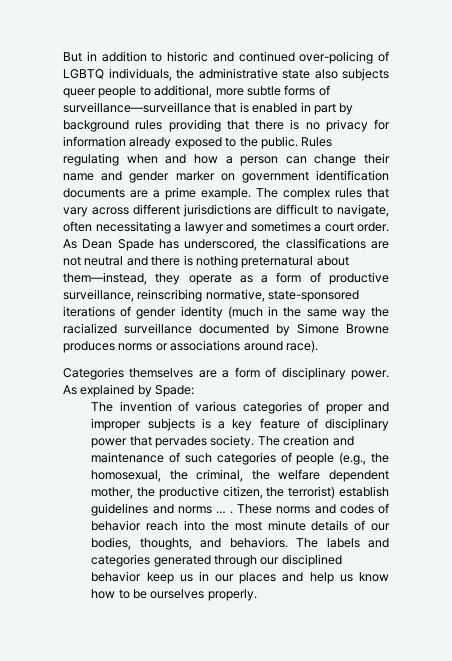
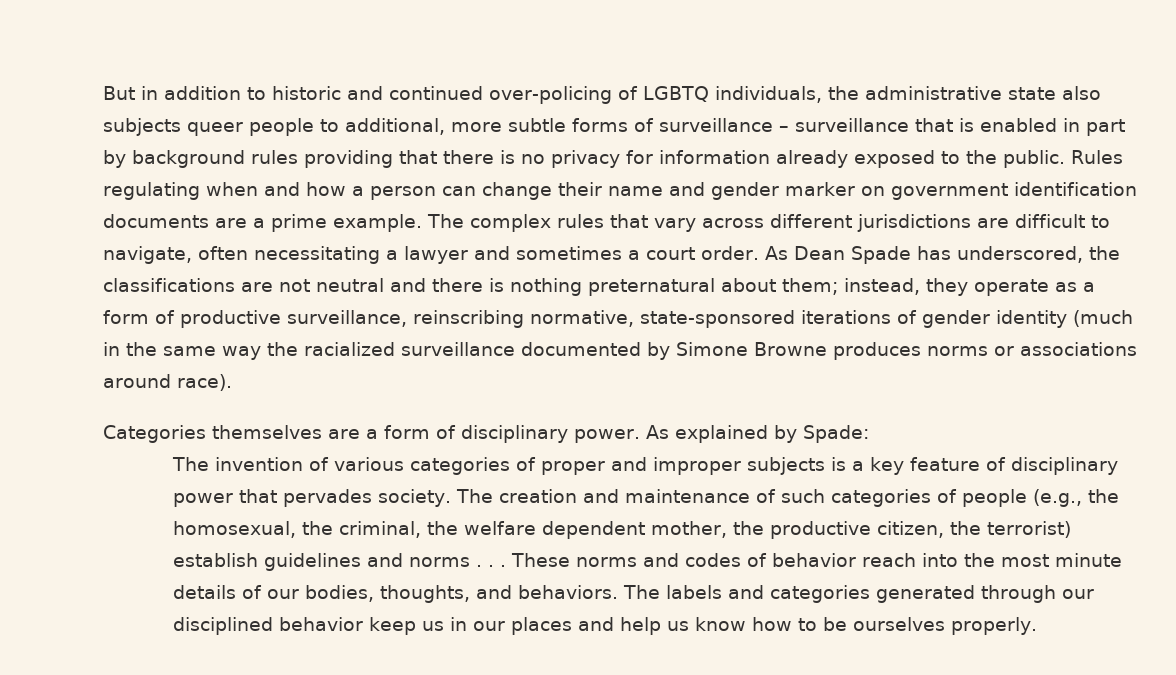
[63,102,211,113] surveillance—surveillance -> [659,118,909,132] surveillance – surveillance
[63,272,147,285] them—instead, -> [782,278,920,295] them; instead,
[215,511,226,514] … -> [475,565,494,567] . .

